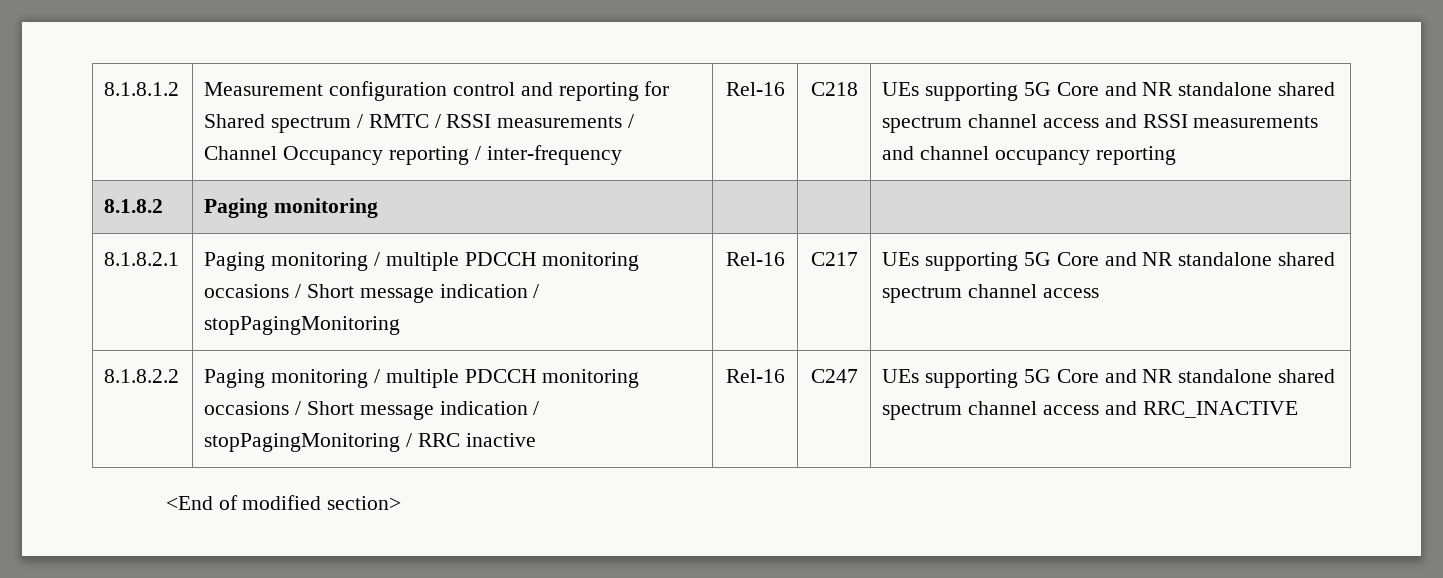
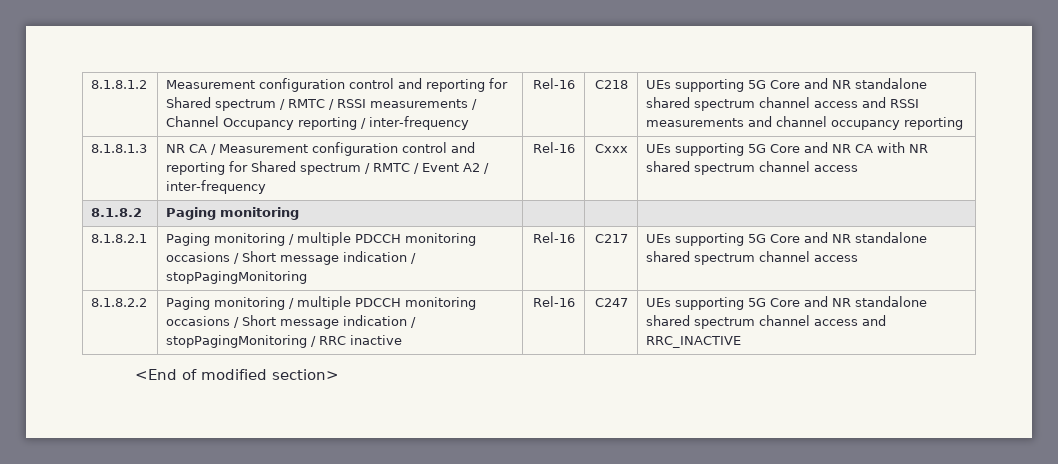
(1176, 155) none -> [91,144,148,153] [166,142,476,156] [166,161,490,175] [166,180,267,194] [532,142,575,153] [594,144,628,153] [646,142,929,156] [646,161,859,175] // 8.1.8.1.3 | NR CA / Measurement configuration control and reporting for Shared spectrum / RMTC / Event A2 / inter-frequency | Rel-16 | Cxxx | UEs supporting 5G Core and NR CA with NR shared spectrum channel access

